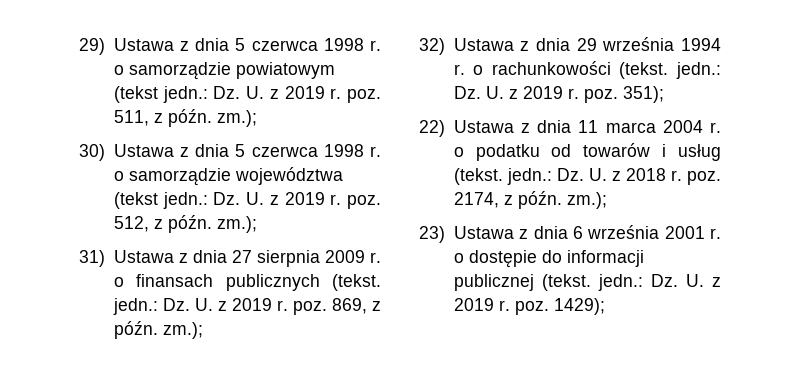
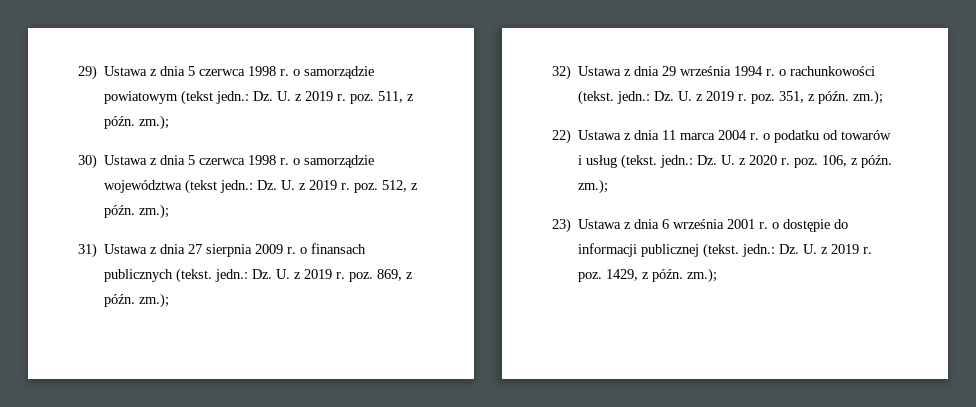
[622,86,664,103] 351); -> [779,90,884,105] 351, z późn. zm.);
[625,168,721,185] [453,192,499,208] 2018 r. poz. 2174, -> [749,155,848,168] 2020 r. poz. 106,
[553,298,605,315] 1429); -> [606,268,718,283] 1429, z późn. zm.);

